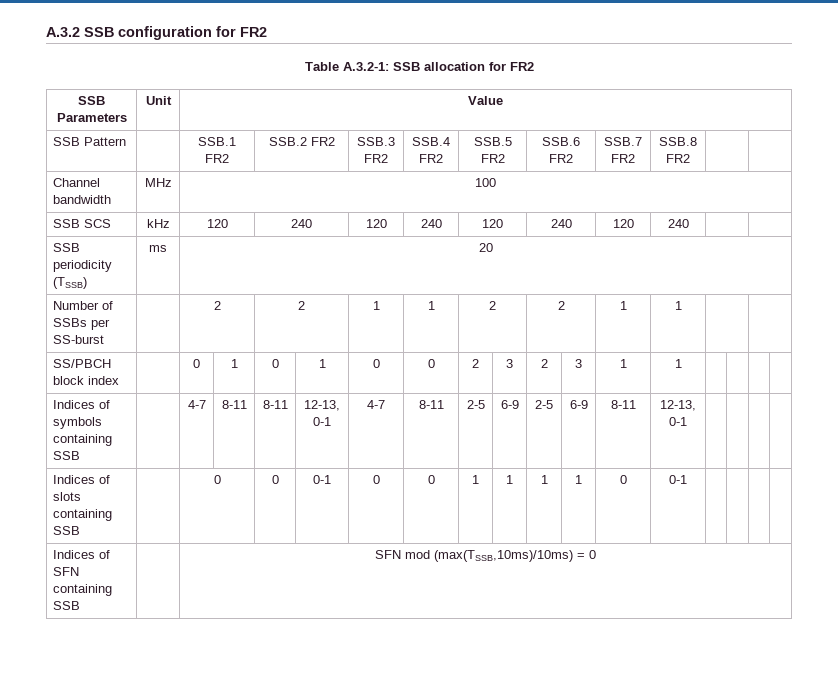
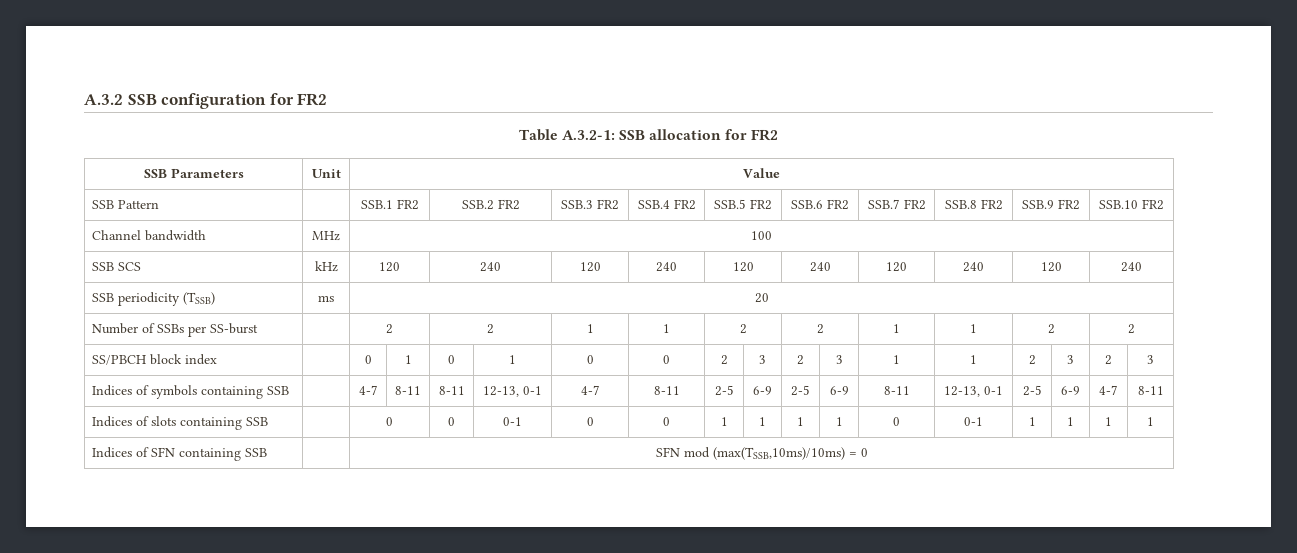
(690, 158) | -> [1022,199,1080,210] [1099,199,1164,210] SSB.9 FR2 | SSB.10 FR2
(689, 223) | -> [1040,262,1062,272] [1121,262,1142,272] 120 | 240
(682, 305) | -> [1047,324,1055,334] [1128,324,1135,334] 2 | 2
(682, 363) | | | -> [1028,355,1036,365] [1067,355,1074,364] [1105,355,1112,365] [1147,355,1154,364] 2 | 3 | 2 | 3
(687, 421) | | | -> [1022,385,1042,396] [1061,386,1080,395] [1099,385,1118,395] [1137,386,1164,395] 2-5 | 6-9 | 4-7 | 8-11
(687, 479) | | | -> [1028,417,1036,426] [1067,417,1074,426] [1105,417,1112,426] [1147,417,1154,426] 1 | 1 | 1 | 1

